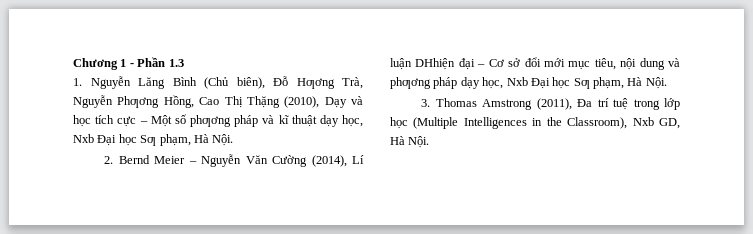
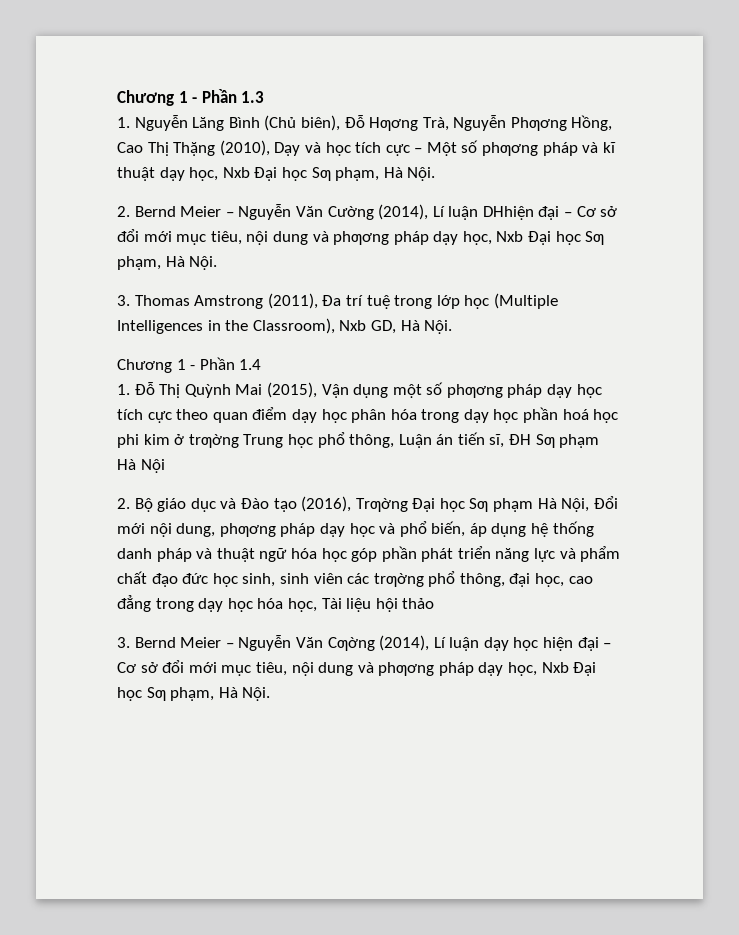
(430, 142) none -> [117,357,262,373] [117,382,602,398] [117,407,619,423] [117,432,600,448] [117,459,165,473] [117,496,618,512] [117,521,594,537] [117,546,621,562] [117,571,593,587] [117,595,435,612] [117,635,612,651] [117,660,597,676] [117,687,271,701] // Chương 1 - Phần 1.4 // 1. Đỗ Thị Quỳnh Mai (2015), Vận dụng một số phƣơng pháp dạy học tích cực theo quan điểm dạy học phân hóa trong dạy học phần hoá học phi kim ở trƣờng Trung học phổ thông, Luận án tiến sĩ, ĐH Sƣ phạm Hà Nội // 2. Bộ giáo dục và Đào tạo (2016), Trƣờng Đại học Sƣ phạm Hà Nội, Đổi mới nội dung, phƣơng pháp dạy học và phổ biến, áp dụng hệ thống danh pháp và thuật ngữ hóa học góp phần phát triển năng lực và phẩm chất đạo đức học sinh, sinh viên các trƣờng phổ thông, đại học, cao đẳng trong dạy học hóa học, Tài liệu hội thảo // 3. Bernd Meier – Nguyễn Văn Cƣờng (2014), Lí luận dạy học hiện đại – Cơ sở đổi mới mục tiêu, nội dung và phƣơng pháp dạy học, Nxb Đại học Sƣ phạm, Hà Nội.

